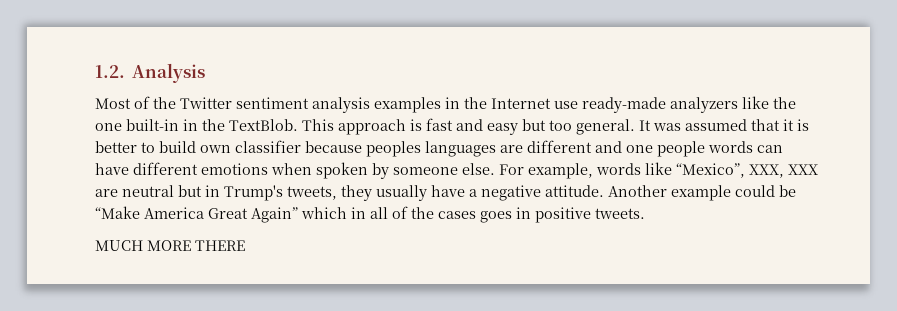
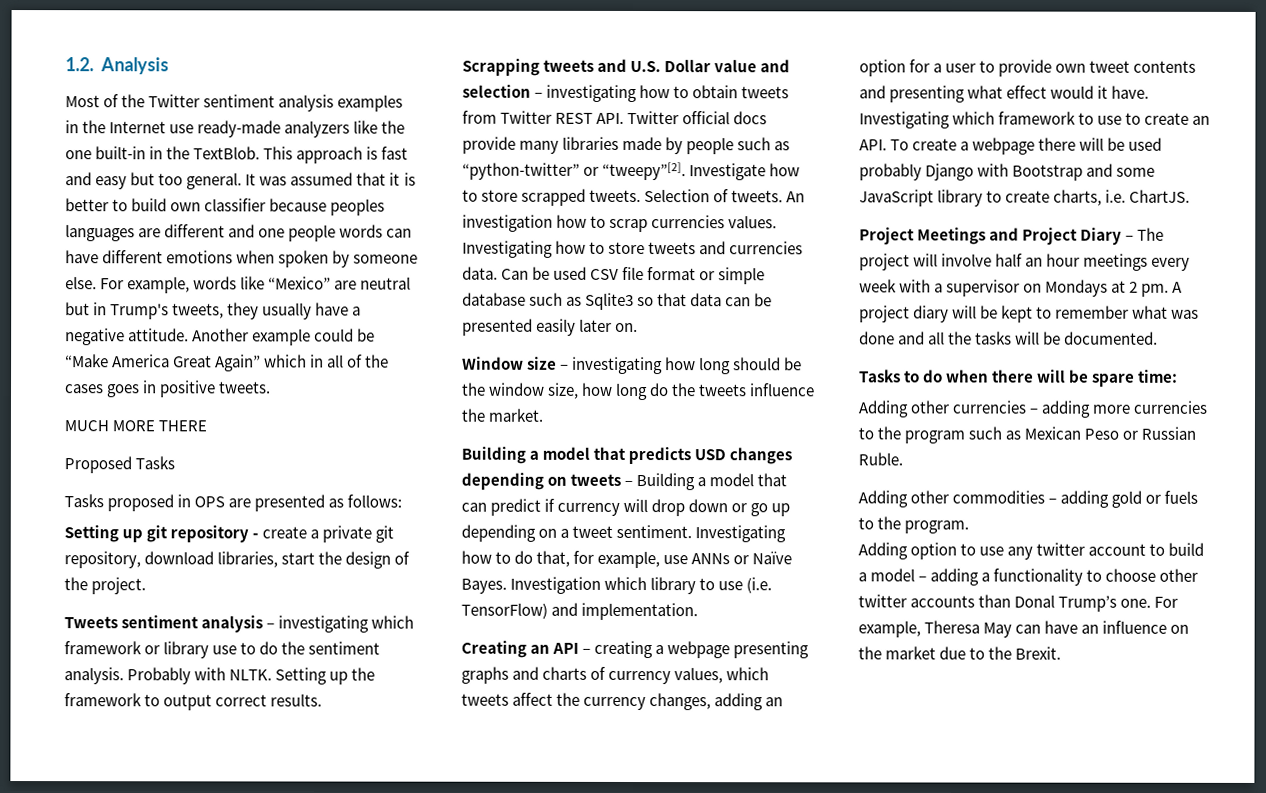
[676,163,818,178] “Mexico”, XXX, XXX -> [268,276,332,290] “Mexico”
(245, 245) none -> [64,456,176,474] [64,494,403,512] [64,525,395,543] [64,551,411,569] [64,577,147,595] [64,615,415,633] [64,641,381,659] [64,667,376,685] [64,693,323,711] [462,58,791,76] [462,84,790,103] [462,110,768,125] [462,136,791,155] [462,161,801,181] [462,188,806,206] [462,214,778,233] [462,240,804,258] [462,266,766,285] [462,292,773,311] [462,318,639,336] [462,356,803,375] [462,382,816,401] [461,408,544,422] [461,446,793,465] [461,472,788,491] [461,498,791,517] [461,524,787,543] [461,550,793,569] [461,576,773,595] [461,602,699,621] [461,640,810,659] [461,666,770,685] [461,692,784,711] [859,59,1197,77] [859,85,1150,103] [859,111,1211,129] [859,137,1163,155] [859,163,1156,181] [859,189,1191,207] [859,227,1165,245] [859,253,1191,271] [859,279,1184,297] [859,305,1200,323] [859,331,1159,345] [859,369,1179,387] [858,400,1208,418] [858,426,1197,444] [858,452,903,466] [858,490,1199,508] [858,516,970,534] [858,542,1205,560] [858,568,1199,586] [858,594,1179,612] [858,620,1190,638] [858,646,1062,660] // Proposed Tasks // Tasks proposed in OPS are presented as follows: // Setting up git repository - create a private git repository, download libraries, start the design of the project. // Tweets sentiment analysis – investigating which framework or library use to do the sentiment analysis. Probably with NLTK. Setting up the framework to output correct results. // Scrapping tweets and U.S. Dollar value and selection – investigating how to obtain tweets from Twitter REST API. Twitter official docs provide many libraries made by people such as “python-twitter” or “tweepy”[2]. Investigate how to store scrapped tweets. Selection of tweets. An investigation how to scrap currencies values. Investigating how to store tweets and currencies data. Can be used CSV file format or simple database such as Sqlite3 so that data can be presented easily later on. // Window size – investigating how long should be the window size, how long do the tweets influence the market. // Building a model that predicts USD changes depending on tweets – Building a model that can predict if currency will drop down or go up depending on a tweet sentiment. Investigating how to do that, for example, use ANNs or Naïve Bayes. Investigation which library to use (i.e. TensorFlow) and implementation. // Creating an API – creating a webpage presenting graphs and charts of currency values, which tweets affect the currency changes, adding an option for a user to provide own tweet contents and presenting what effect would it have. Investigating which framework to use to create an API. To create a webpage there will be used probably Django with Bootstrap and some JavaScript library to create charts, i.e. ChartJS. // Project Meetings and Project Diary – The project will involve half an hour meetings every week with a supervisor on Mondays at 2 pm. A project diary will be kept to remember what was done and all the tasks will be documented. // Tasks to do when there will be spare time: // Adding other currencies – adding more currencies to the program such as Mexican Peso or Russian Ruble. // Adding other commodities – adding gold or fuels to the program. // Adding option to use any twitter account to build a model – adding a functionality to choose other twitter accounts than Donal Trump’s one. For example, Theresa May can have an influence on the market due to the Brexit.

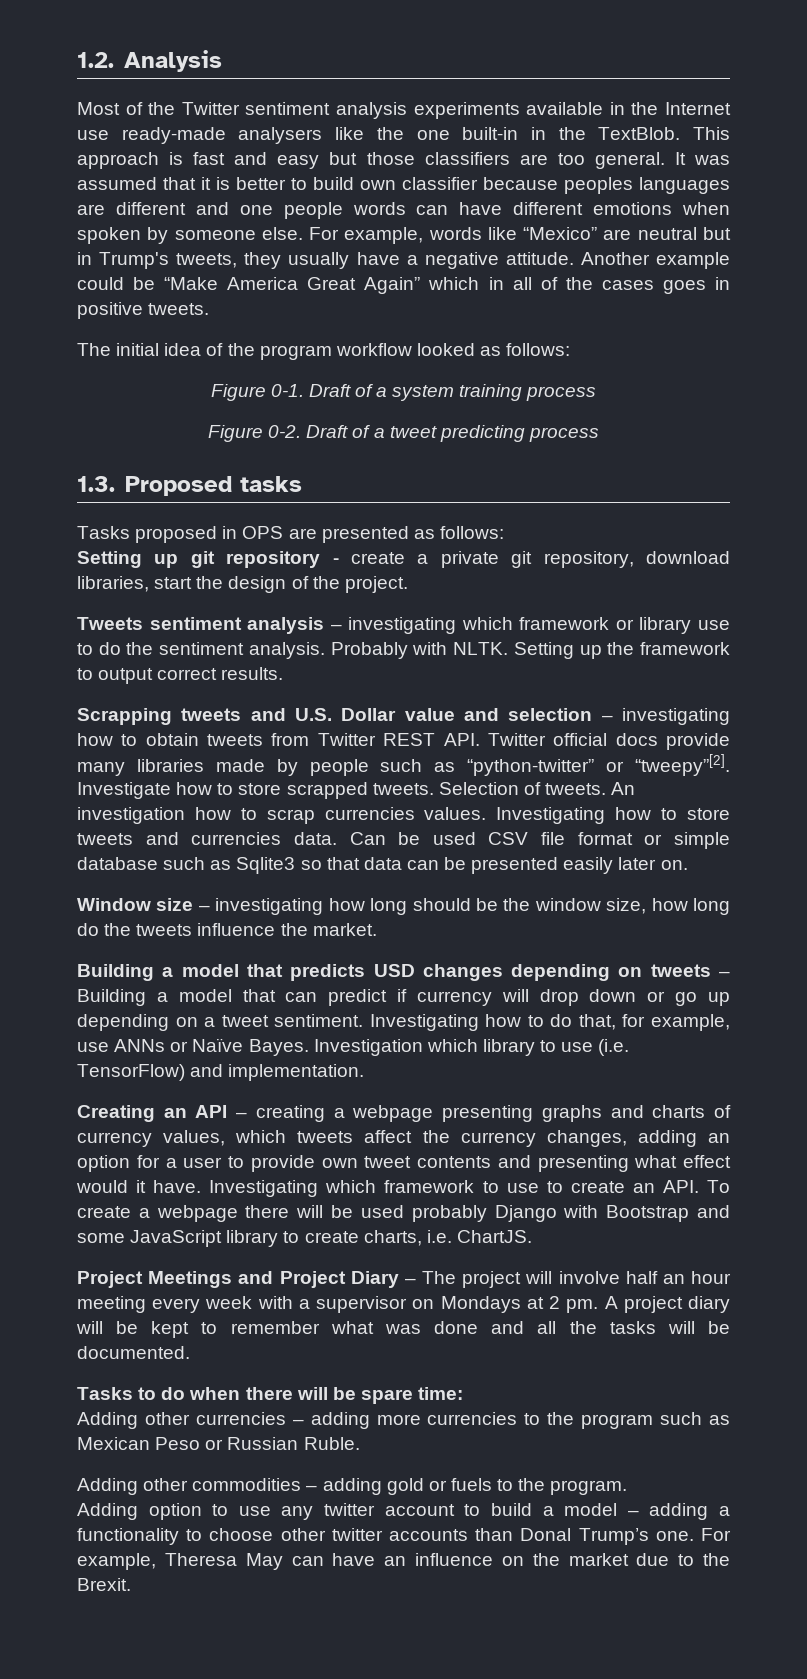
[337,94,404,112] examples -> [413,102,604,119] experiments available
[284,120,351,138] analyzers -> [238,127,323,144] analysers
(156, 179) none -> [366,152,548,165] those classifiers are
[64,420,208,432] [64,456,176,474] MUCH MORE THERE // Proposed Tasks -> [77,343,571,360] [210,384,597,401] [208,425,599,442] [77,476,302,496] The initial idea of the program workflow looked as follows: // Figure 0-1. Draft of a system training process // Figure 0-2. Draft of a tweet predicting process // 1.3. Proposed tasks
[1083,253,1149,271] meetings -> [77,1296,146,1313] meeting

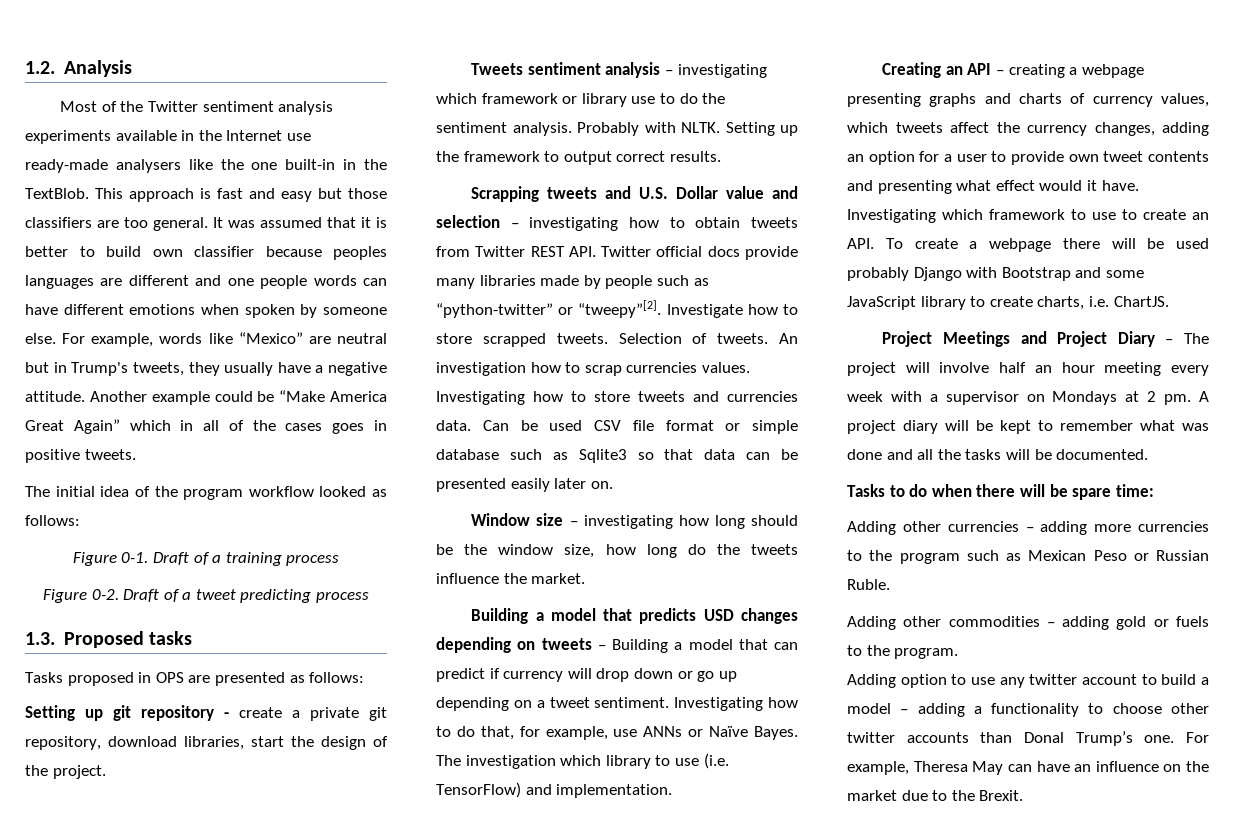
[392,385,455,401] system -> (222, 559) none
[313,1039,423,1056] Investigation -> [436,755,556,769] The investigation

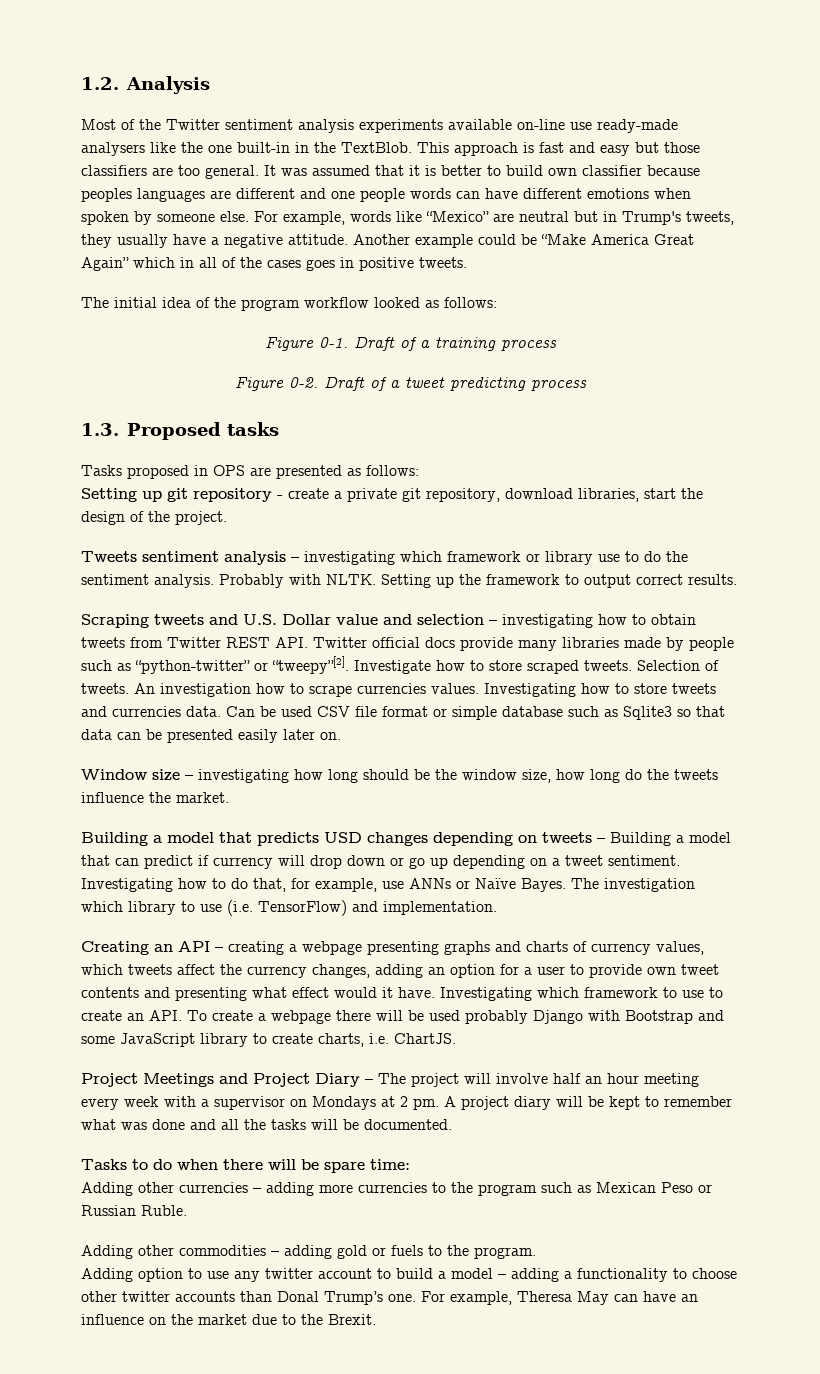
[181,130,283,141] in the Internet -> [517,119,565,130] on-line
[471,186,540,202] Scrapping -> [81,614,149,628] Scraping
[482,333,546,347] scrapped -> [527,660,579,674] scraped
[584,365,622,376] scrap -> [309,685,352,697] scrape

